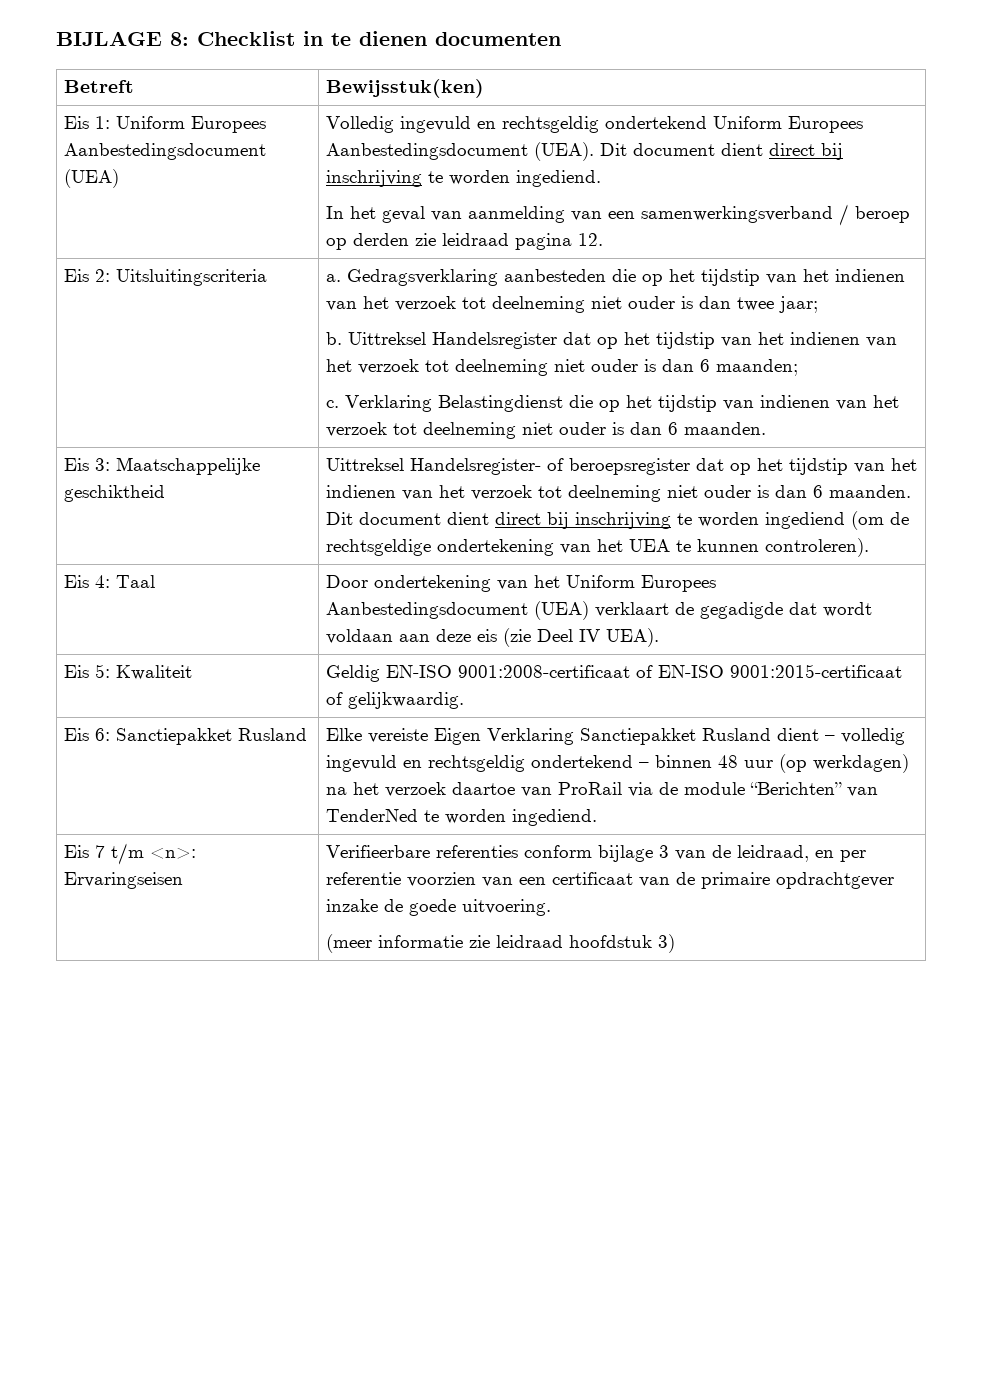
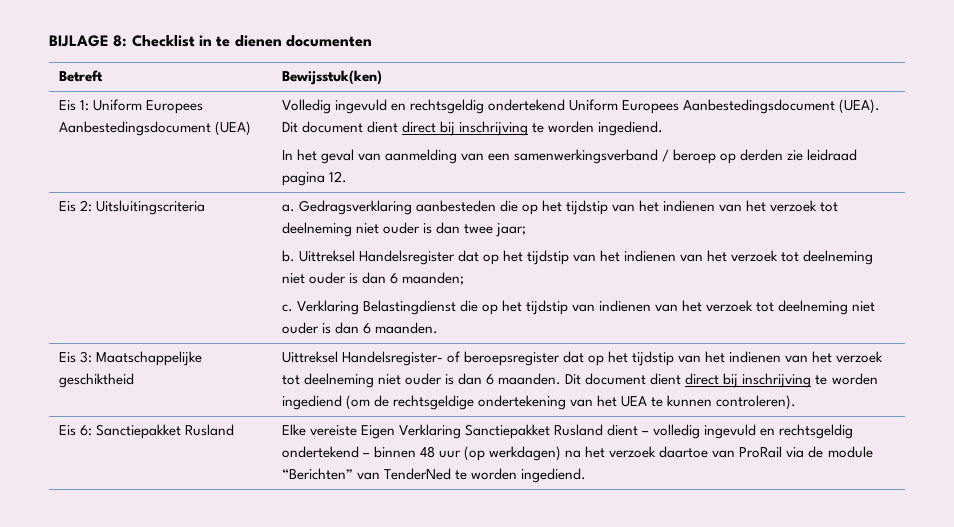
[63,575,155,588] [325,575,716,592] [325,601,872,620] [325,628,659,647] [63,664,192,680] [325,664,902,682] [325,692,464,709] // Eis 4: Taal | Door ondertekening van het Uniform Europees Aanbestedingsdocument (UEA) verklaart de gegadigde dat wordt voldaan aan deze eis (zie Deel IV UEA). // Eis 5: Kwaliteit | Geldig EN-ISO 9001:2008-certificaat of EN-ISO 9001:2015-certificaat of gelijkwaardig. -> (797, 402) none
[63,843,196,865] [63,872,183,889] [325,845,866,862] [325,872,894,889] [325,899,551,916] [325,934,675,953] // Eis 7 t/m <n>: Ervaringseisen | Verifieerbare referenties conform bijlage 3 van de leidraad, en per referentie voorzien van een certificaat van de primaire opdrachtgever inzake de goede uitvoering. // (meer informatie zie leidraad hoofdstuk 3) -> (587, 475) none

